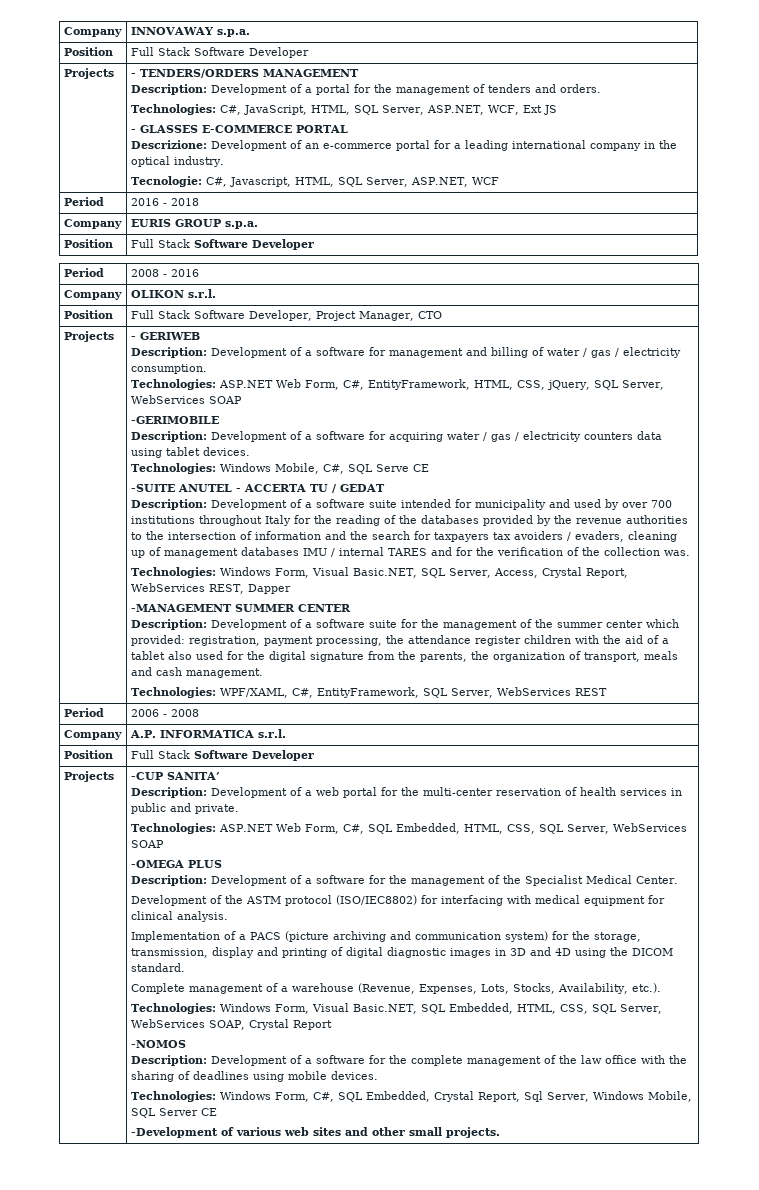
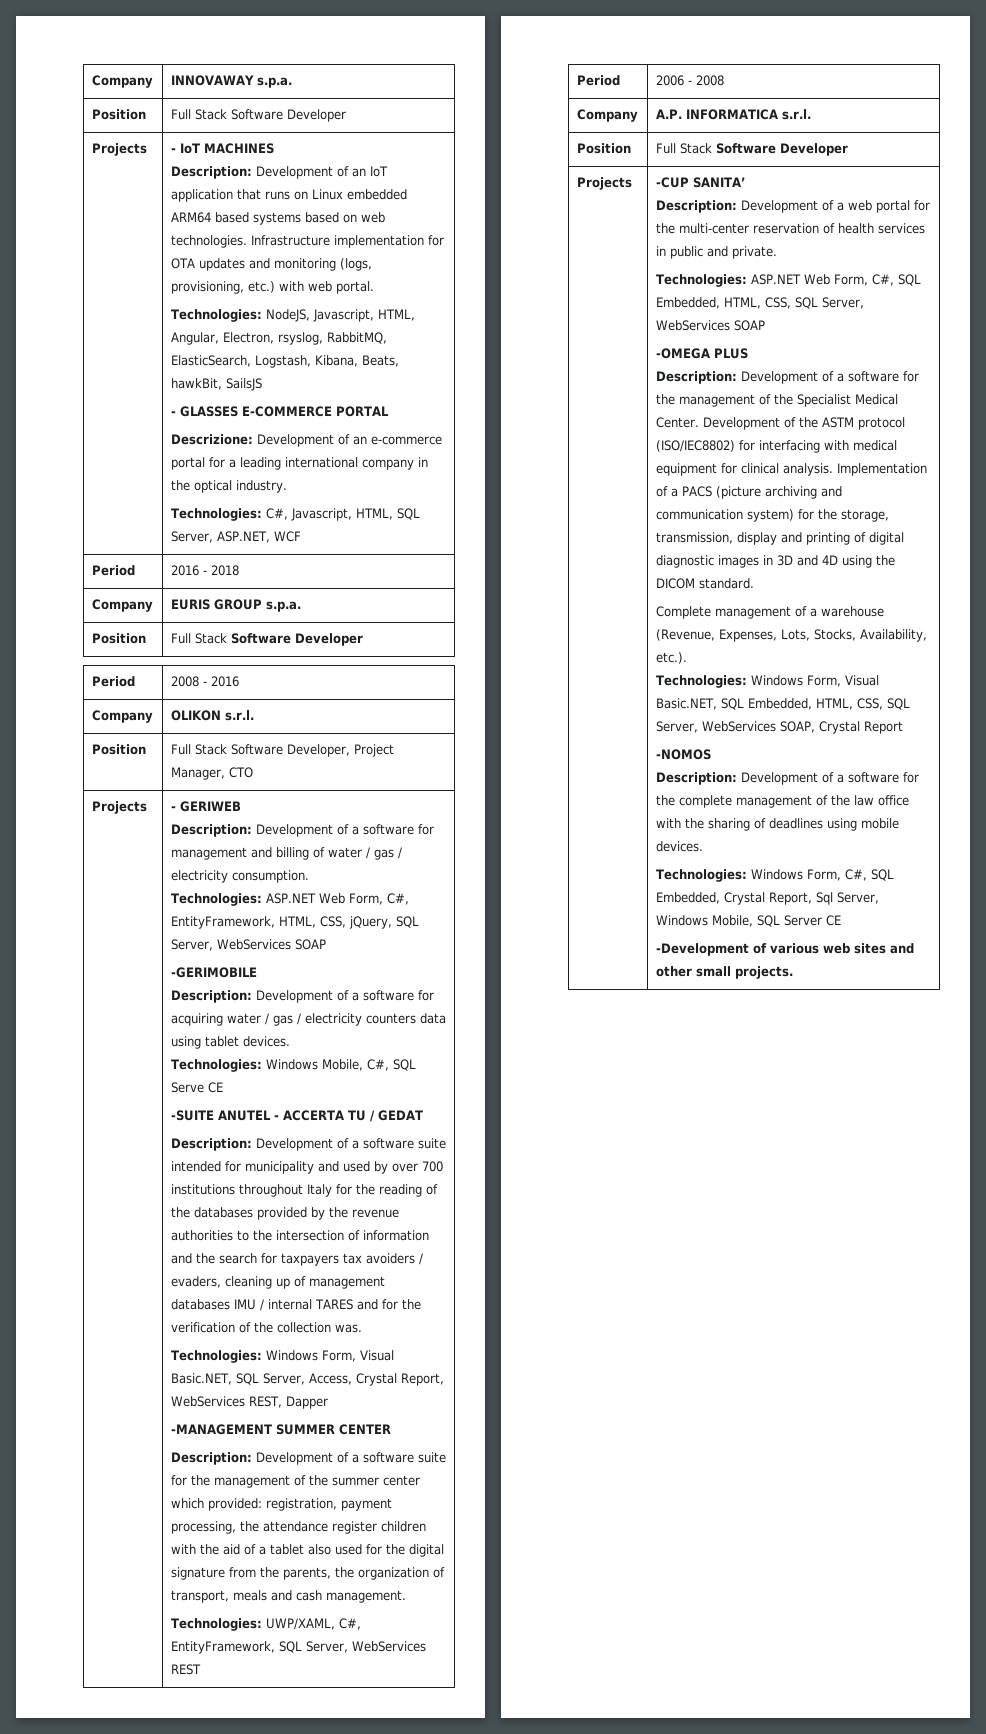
[139,69,359,78] [130,84,601,95] [130,104,557,115] TENDERS/ORDERS MANAGEMENT // Description: Development of a portal for the management of tenders and orders. // Technologies: C#, JavaScript, HTML, SQL Server, ASP.NET, WCF, Ext JS -> [179,143,274,154] [170,166,388,179] [170,189,407,202] [170,212,385,225] [170,235,444,248] [170,258,372,271] [170,281,374,294] [170,309,415,322] [170,332,387,345] [170,355,399,368] [170,378,262,391] IoT MACHINES // Description: Development of an IoT application that runs on Linux embedded ARM64 based systems based on web technologies. Infrastructure implementation for OTA updates and monitoring (logs, provisioning, etc.) with web portal. // Technologies: NodeJS, Javascript, HTML, Angular, Electron, rsyslog, RabbitMQ, ElasticSearch, Logstash, Kibana, Beats, hawkBit, SailsJS
[130,176,202,187] Tecnologie: -> [170,508,262,521] Technologies:
[219,688,288,698] WPF/XAML, -> [265,1618,335,1630] UWP/XAML,
(678, 880) // -> (699, 422) none
(228, 916) // -> (833, 469) none

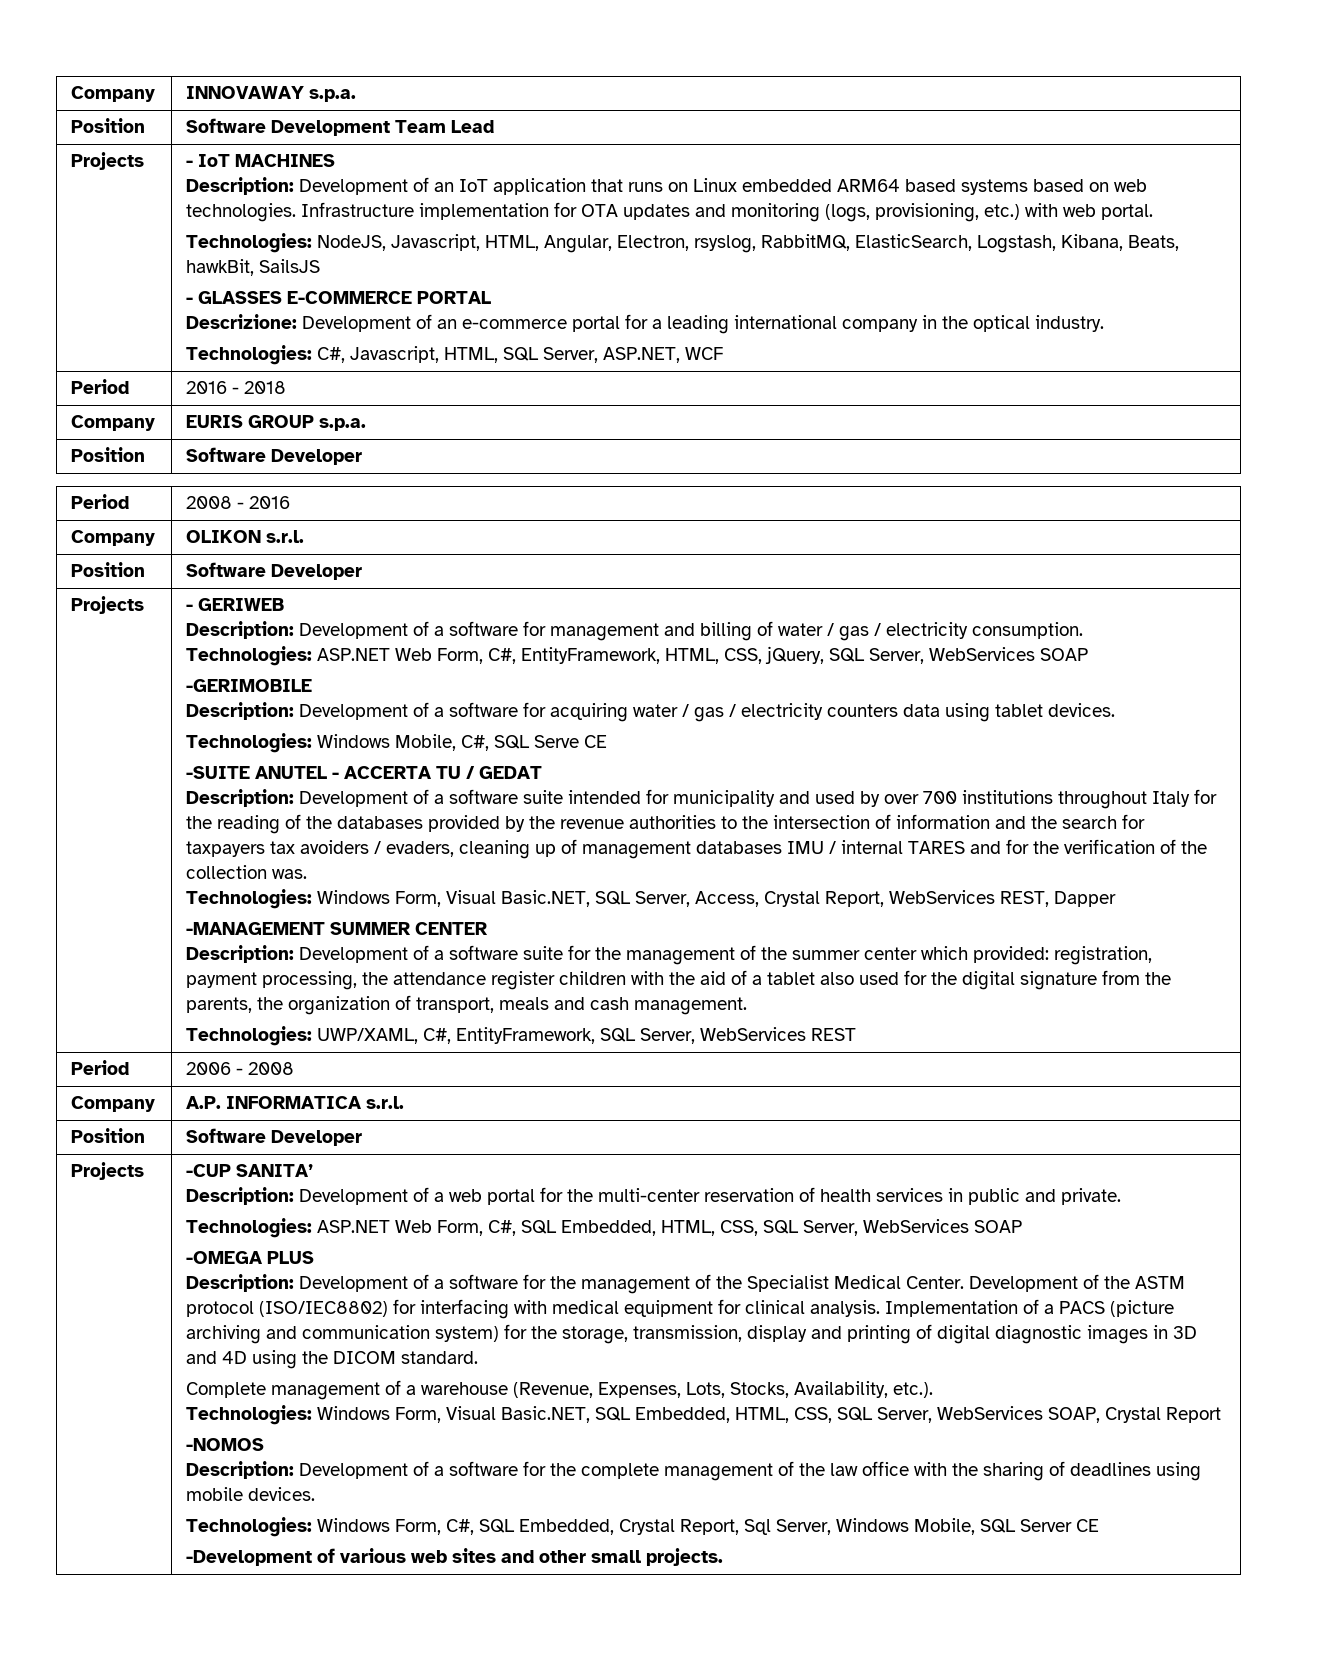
[170,109,346,122] Full Stack Software Developer -> [186,118,495,136] Software Development Team Lead
[170,633,227,644] Full Stack -> (146, 454) none
[170,744,394,757] [170,767,253,780] Full Stack Software Developer, Project Manager, CTO -> [186,562,363,580] Software Developer
[655,143,712,154] Full Stack -> (146, 1135) none

